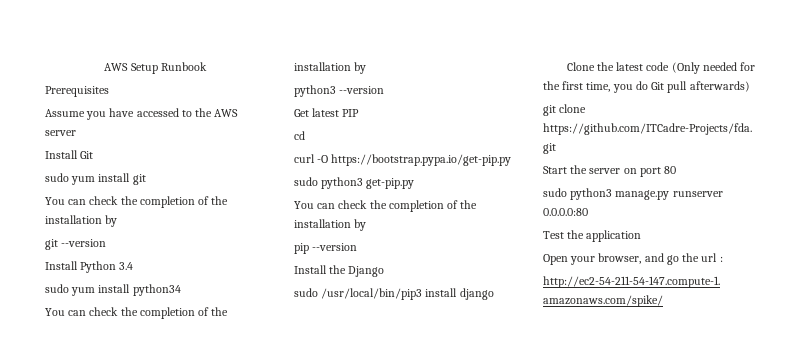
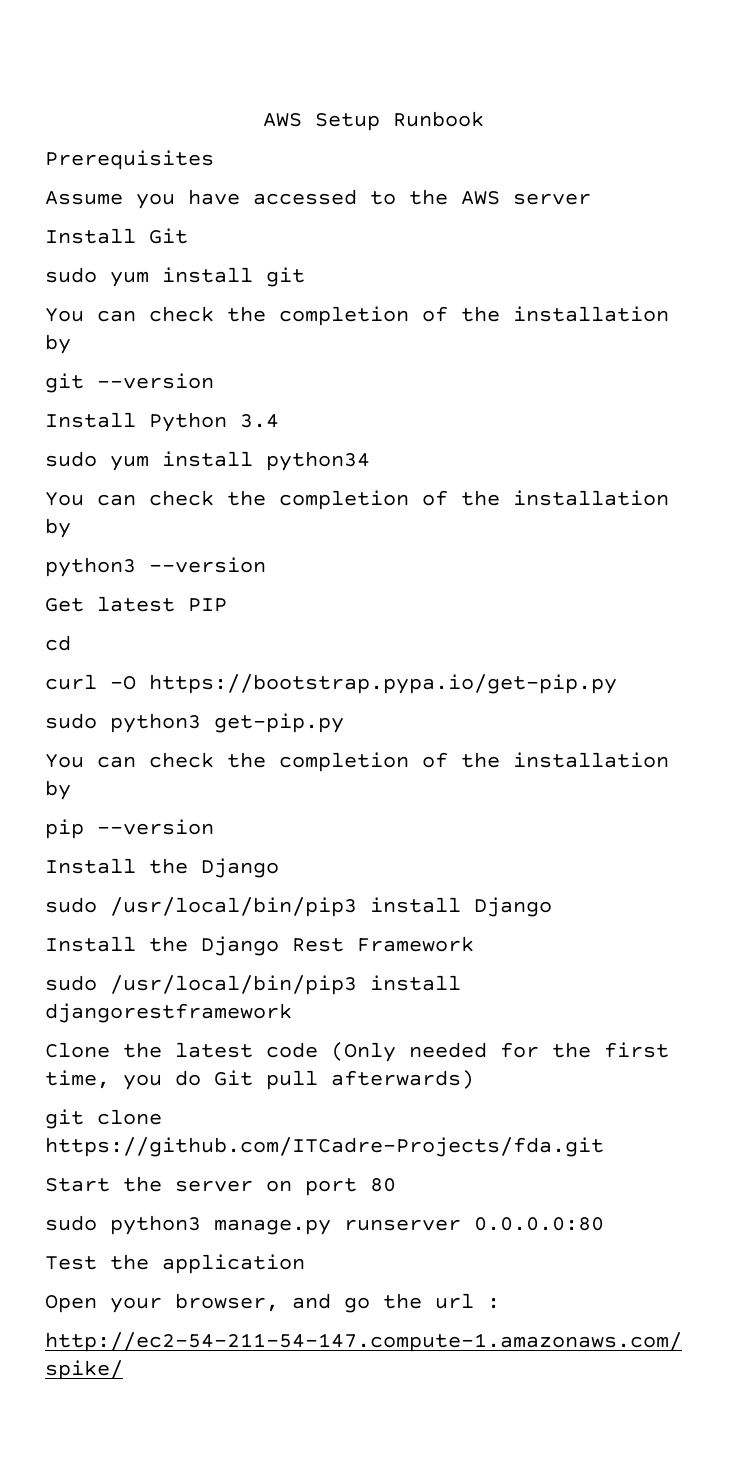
[459,288,494,300] django -> [474,897,552,917] [45,936,474,956] [45,975,461,995] [45,1003,292,1023] Django // Install the Django Rest Framework // sudo /usr/local/bin/pip3 install djangorestframework

